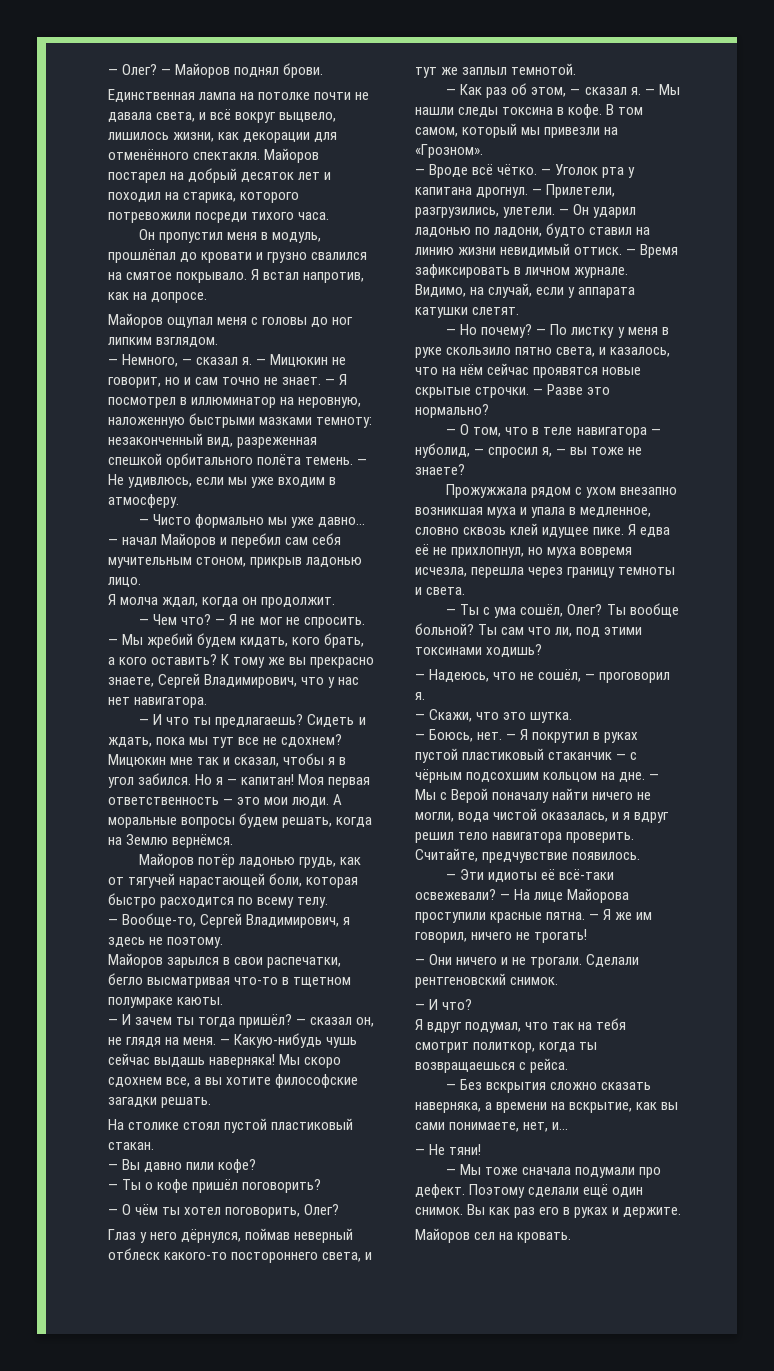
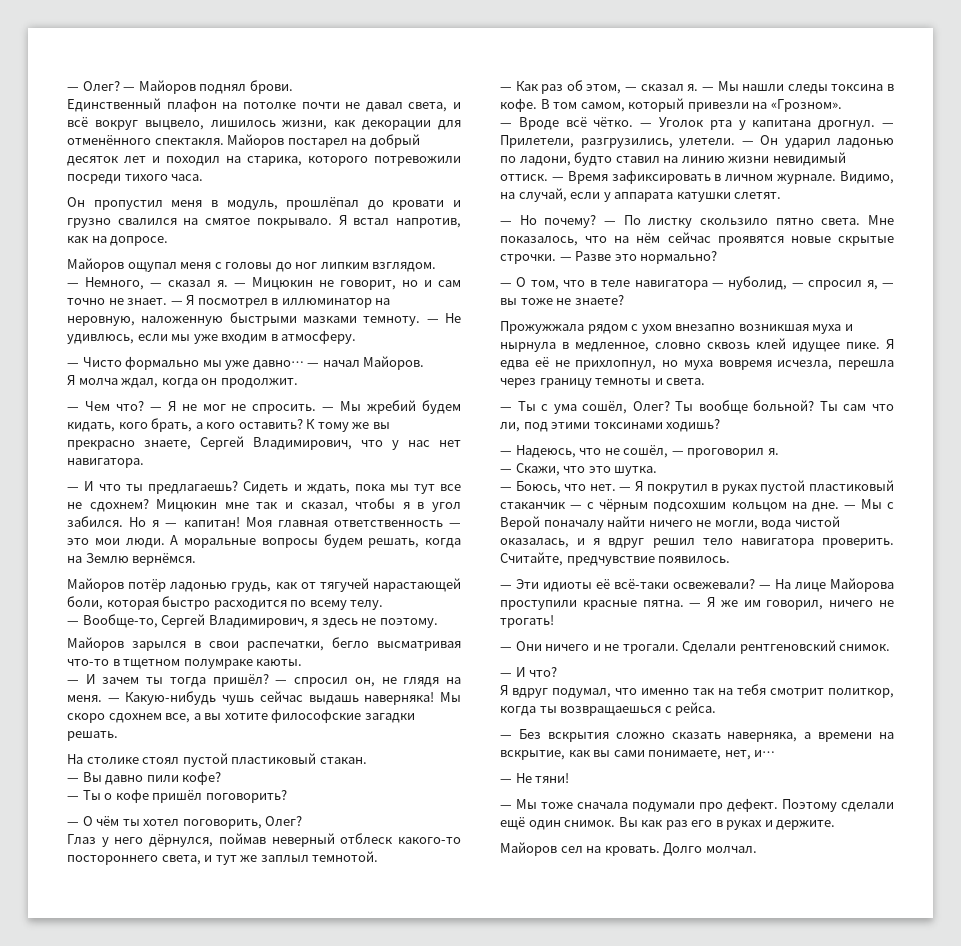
[108,89,237,102] Единственная лампа -> [67,98,217,112] Единственный плафон
[108,112,152,122] давала -> [365,102,403,112] давал
[316,417,373,428] [108,433,318,448] [108,453,354,468] темноту: незаконченный вид, разреженная спешкой орбитального полёта темень. -> [363,316,421,326] темноту.
[161,533,342,548] [108,557,363,568] [108,577,141,587] Майоров и перебил сам себя мучительным стоном, прикрыв ладонью лицо. -> [363,356,425,370] Майоров.
[328,777,371,788] первая -> [277,520,328,527] главная
[310,1017,353,1025] сказал -> [294,677,349,687] спросил
[521,127,541,135] мы -> (685, 105) none
[617,327,669,338] [415,347,671,358] у меня в руке скользило пятно света, и казалось, -> [700,215,894,225] [500,236,578,246] скользило пятно света. Мне показалось,
[531,507,566,518] упала -> [500,342,556,352] нырнула
(474, 735) none -> [564,484,587,491] что
(549, 1026) none -> [641,688,689,695] именно
(572, 1237) none -> [663,843,757,856] Долго молчал.

